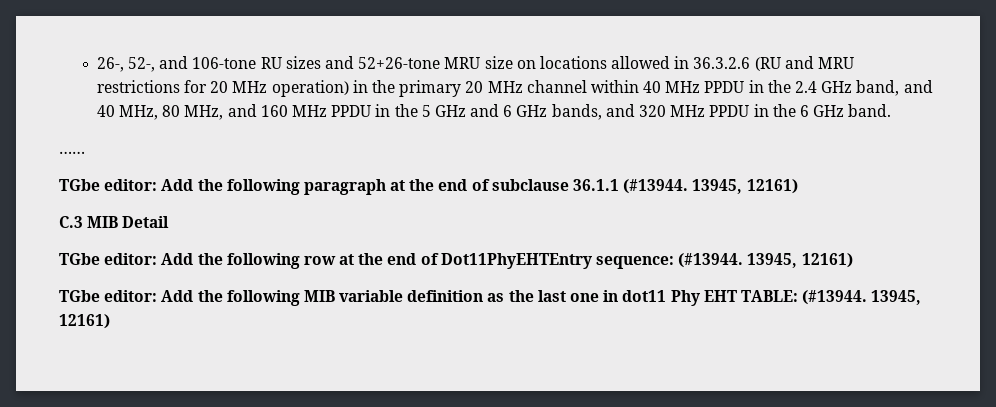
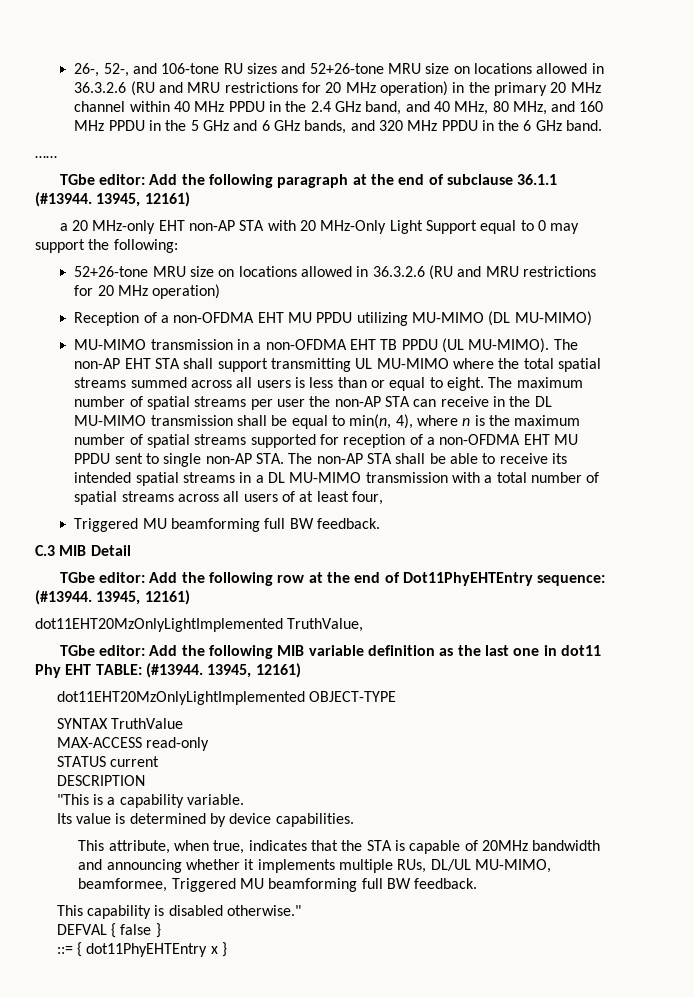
(798, 186) none -> [59,220,580,234] [35,239,178,253] [74,265,596,280] [74,284,221,299] [74,311,592,326] [74,338,578,353] [74,358,601,372] [74,377,583,391] [74,396,552,410] [74,414,581,429] [74,434,578,448] [74,453,567,467] [74,472,600,486] [74,491,383,505] [74,518,380,532] // a 20 MHz-only EHT non-AP STA with 20 MHz-Only Light Support equal to 0 may support the following: // 52+26-tone MRU size on locations allowed in 36.3.2.6 (RU and MRU restrictions for 20 MHz operation) // Reception of a non-OFDMA EHT MU PPDU utilizing MU-MIMO (DL MU-MIMO) // MU-MIMO transmission in a non-OFDMA EHT TB PPDU (UL MU-MIMO). The non-AP EHT STA shall support transmitting UL MU-MIMO where the total spatial streams summed across all users is less than or equal to eight. The maximum number of spatial streams per user the non-AP STA can receive in the DL MU-MIMO transmission shall be equal to min(n, 4), where n is the maximum number of spatial streams supported for reception of a non-OFDMA EHT MU PPDU sent to single non-AP STA. The non-AP STA shall be able to receive its intended spatial streams in a DL MU-MIMO transmission with a total number of spatial streams across all users of at least four, // Triggered MU beamforming full BW feedback.
(853, 260) none -> [35,618,364,632] // dot11EHT20MzOnlyLightImplemented TruthValue,
(110, 321) none -> [56,691,397,705] [56,718,184,729] [56,737,210,751] [56,756,160,767] [56,775,145,786] [56,794,245,808] [56,813,354,827] [78,840,601,854] [78,859,552,873] [78,878,478,892] [56,905,302,919] [56,923,161,938] [56,942,228,957] // dot11EHT20MzOnlyLightImplemented OBJECT-TYPE // SYNTAX TruthValue // MAX-ACCESS read-only // STATUS current // DESCRIPTION // "This is a capability variable. // Its value is determined by device capabilities. // This attribute, when true, indicates that the STA is capable of 20MHz bandwidth and announcing whether it implements multiple RUs, DL/UL MU-MIMO, beamformee, Triggered MU beamforming full BW feedback. // This capability is disabled otherwise." // DEFVAL { false } // ::= { dot11PhyEHTEntry x }

